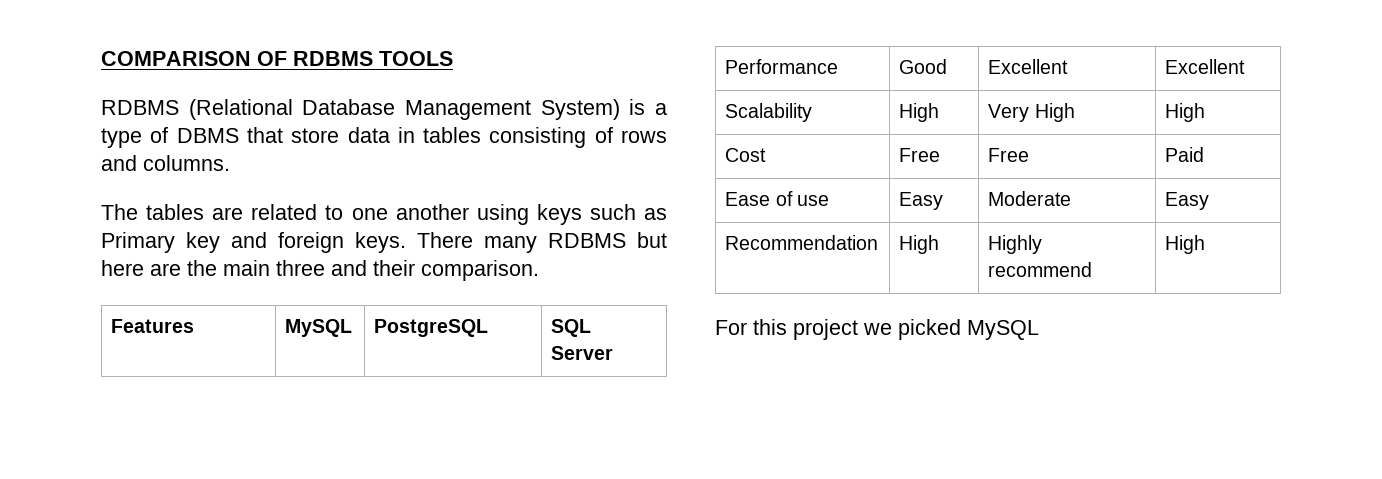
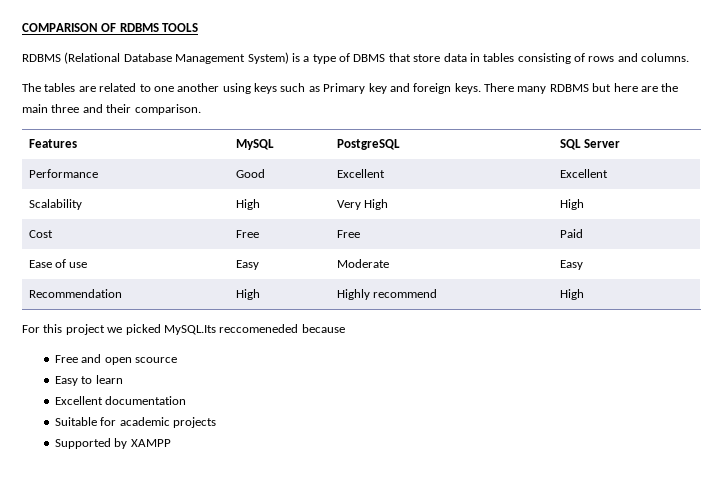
[967,320,1039,340] MySQL -> [163,324,345,335] [54,354,178,365] [54,375,123,386] [54,396,187,405] [54,417,217,428] [54,438,171,449] MySQL.Its reccomeneded because // Free and open scource // Easy to learn // Excellent documentation // Suitable for academic projects // Supported by XAMPP

